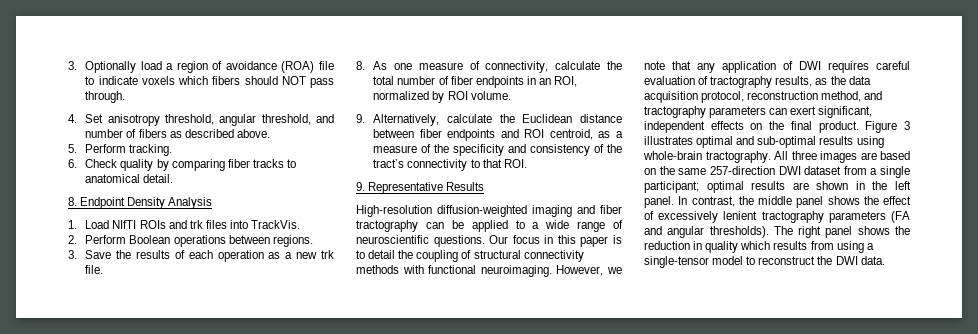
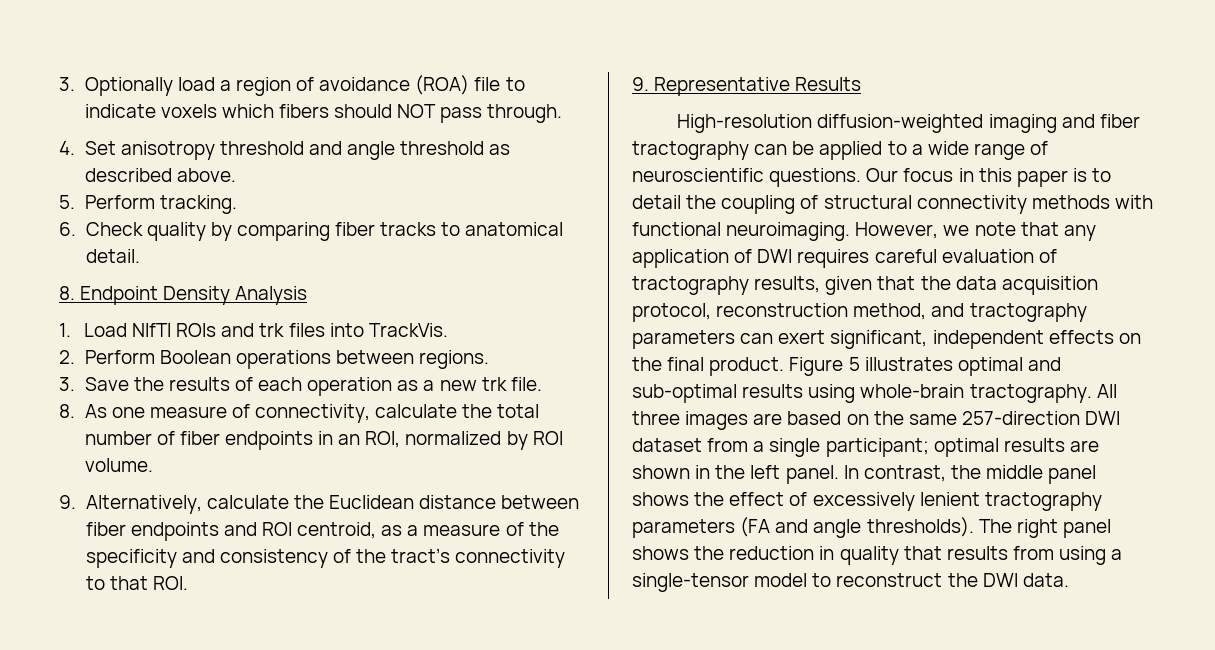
[164,114,334,126] [85,129,167,138] threshold, angular threshold, and number of fibers -> [219,141,485,160] threshold and angle threshold
[815,78,828,85] as -> [825,276,916,295] given that
[904,121,910,130] 3 -> [848,357,860,371] 5
[667,226,705,238] angular -> [813,519,862,538] angle
[740,241,771,250] which -> [903,546,942,560] that

